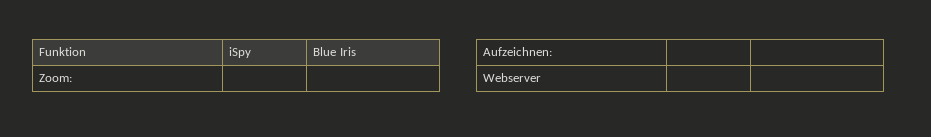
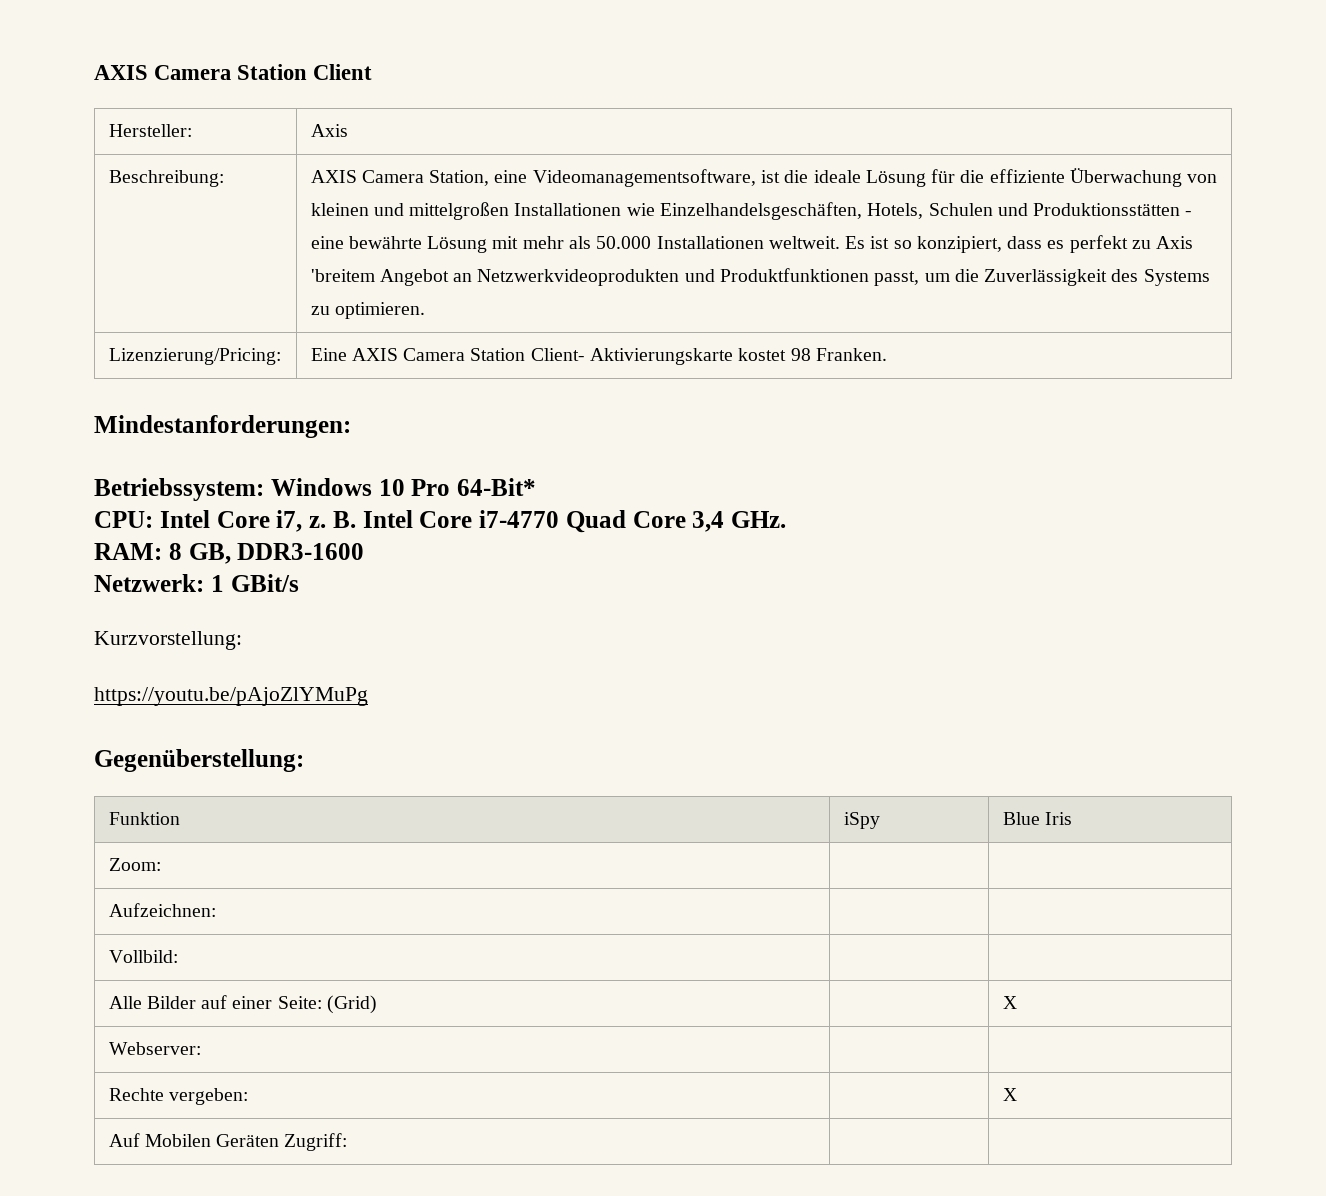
(39, 51) none -> [94,64,373,80] [108,124,192,137] [310,124,348,137] [108,170,224,187] [310,168,1218,187] [310,202,1193,220] [310,235,1194,253] [310,268,1210,286] [310,302,425,319] [108,348,281,365] [310,348,887,365] [94,415,351,438] [94,478,536,501] [94,510,786,533] [94,543,365,564] [94,574,299,592] [94,631,242,650] [94,687,368,706] [94,749,304,772] AXIS Camera Station Client // Hersteller: | Axis // Beschreibung: | AXIS Camera Station, eine Videomanagementsoftware, ist die ideale Lösung für die effiziente Überwachung von kleinen und mittelgroßen Installationen wie Einzelhandelsgeschäften, Hotels, Schulen und Produktionsstätten - eine bewährte Lösung mit mehr als 50.000 Installationen weltweit. Es ist so konzipiert, dass es perfekt zu Axis 'breitem Angebot an Netzwerkvideoprodukten und Produktfunktionen passt, um die Zuverlässigkeit des Systems zu optimieren. // Lizenzierung/Pricing: | Eine AXIS Camera Station Client- Aktivierungskarte kostet 98 Franken. // Mindestanforderungen: // Betriebssystem: Windows 10 Pro 64-Bit* // CPU: Intel Core i7, z. B. Intel Core i7-4770 Quad Core 3,4 GHz. // RAM: 8 GB, DDR3-1600 // Netzwerk: 1 GBit/s // Kurzvorstellung: // https://youtu.be/pAjoZlYMuPg // Gegenüberstellung: //
[483,73,542,82] Webserver -> [108,950,178,963] [108,995,377,1014] [1002,996,1017,1009] [108,1042,201,1055] [108,1088,248,1105] [1002,1088,1017,1101] [108,1133,348,1151] Vollbild: | | // Alle Bilder auf einer Seite: (Grid) | | X // Webserver: | | // Rechte vergeben: | | X // Auf Mobilen Geräten Zugriff:

